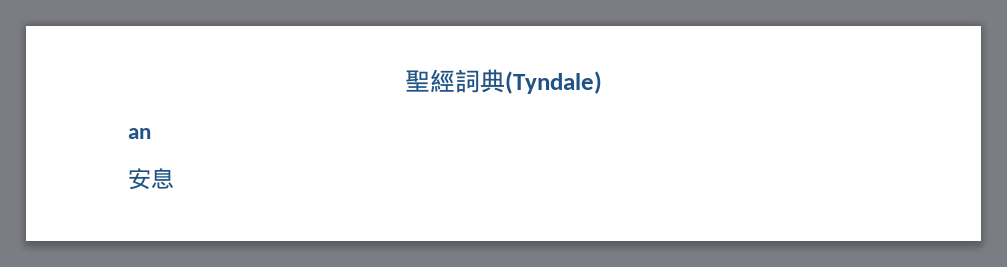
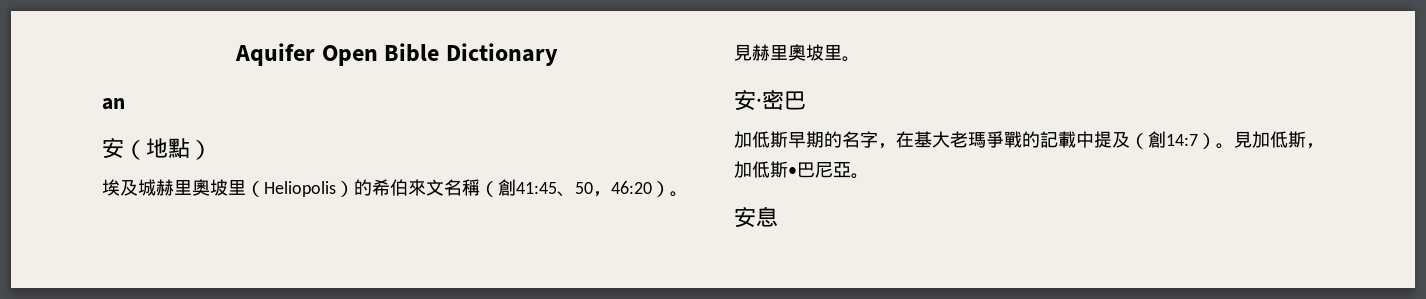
[405,69,602,94] [128,128,151,139] 聖經詞典(Tyndale) // an -> [235,43,558,66] [102,98,125,110] [102,138,212,160] [102,179,688,197] [734,44,860,62] [734,90,806,111] [734,131,1324,149] [734,161,869,179] Aquifer Open Bible Dictionary // an // 安（地點） // 埃及城赫里奧坡里（Heliopolis）的希伯來文名稱（創41:45、50，46:20）。見赫里奧坡里。 // 安‧密巴 // 加低斯早期的名字，在基大老瑪爭戰的記載中提及（創14:7）。見加低斯，加低斯•巴尼亞。

